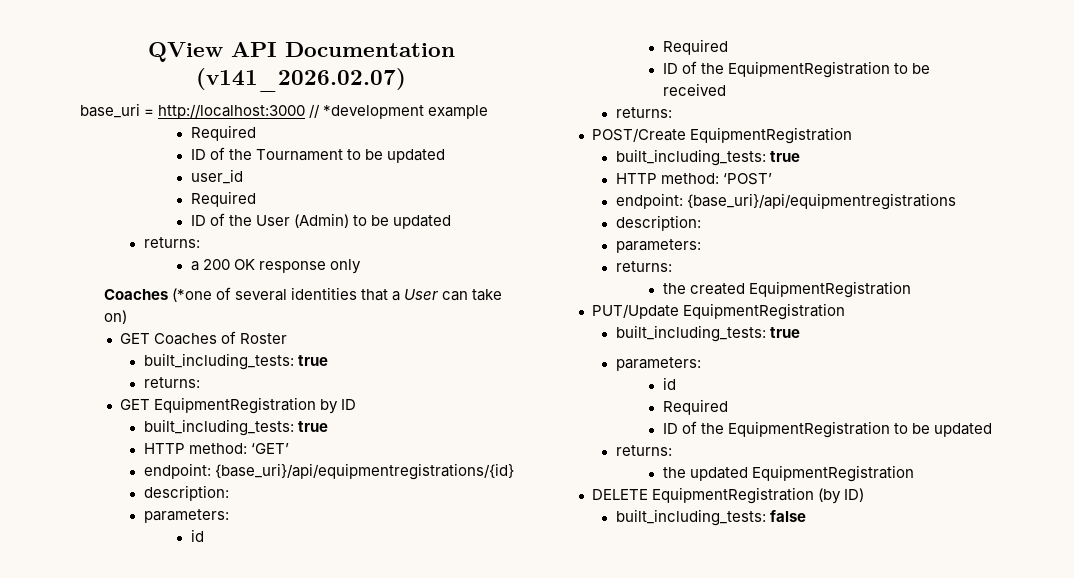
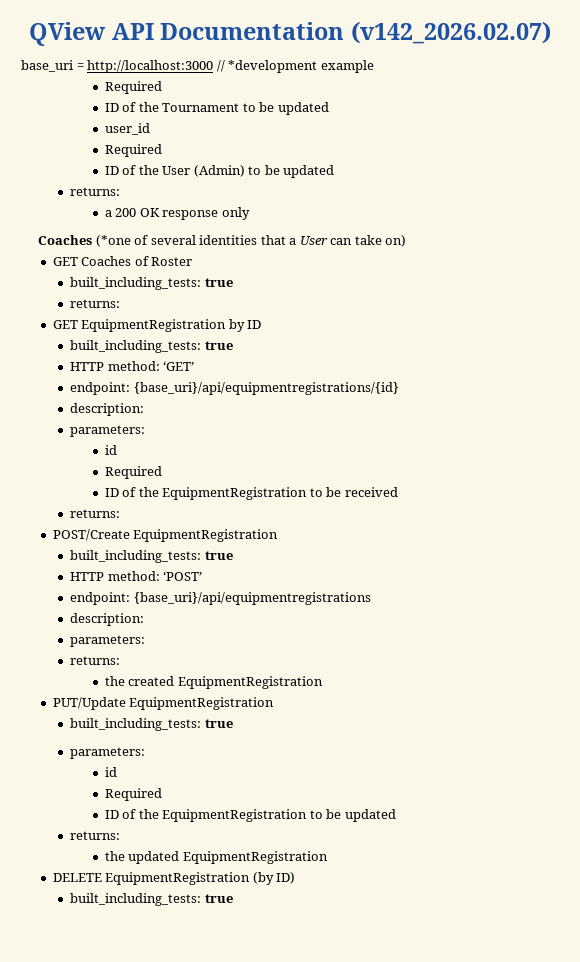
[196,68,406,92] (v141_2026.02.07) -> [350,21,551,44] (v142_2026.02.07)
[769,510,806,522] false -> [204,894,233,903] true

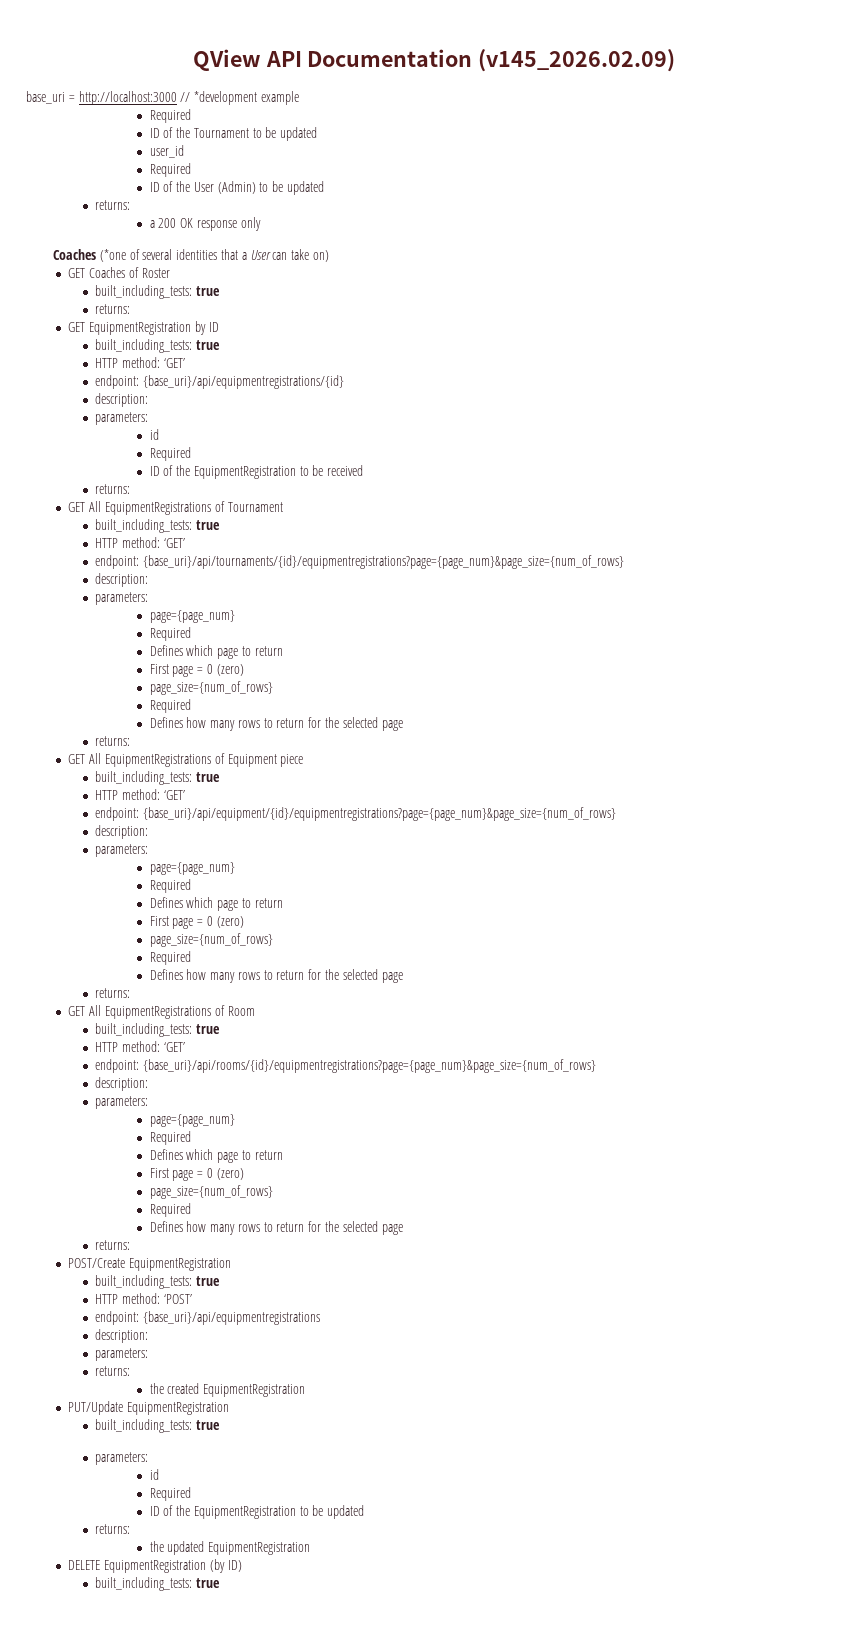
[350,21,551,44] (v142_2026.02.07) -> [478,49,676,72] (v145_2026.02.09)
(121, 513) none -> [68,501,283,515] [95,519,221,533] [95,537,186,548] [95,555,625,569] [95,573,149,587] [95,592,149,605] [149,610,235,623] [149,627,191,641] [149,645,283,659] [149,664,244,677] [149,681,273,695] [149,699,191,713] [149,717,403,731] [95,736,131,746] [68,753,304,767] [95,771,221,785] [95,789,186,800] [95,807,617,821] [95,825,149,839] [95,844,149,857] [149,862,235,875] [149,879,191,893] [149,897,283,911] [149,916,244,929] [149,933,273,947] [149,951,191,965] [149,969,403,983] [95,988,131,998] [68,1005,255,1019] [95,1023,221,1037] [95,1041,186,1052] [95,1059,597,1073] [95,1077,149,1091] [95,1096,149,1109] [149,1114,235,1127] [149,1131,191,1145] [149,1149,283,1163] [149,1168,244,1181] [149,1185,273,1199] [149,1203,191,1217] [149,1221,403,1235] [95,1240,131,1250] // GET All EquipmentRegistrations of Tournament // built_including_tests: true // HTTP method: ‘GET’ // endpoint: {base_uri}/api/tournaments/{id}/equipmentregistrations?page={page_num}&page_size={num_of_rows} // description: // parameters: // page={page_num} // Required // Defines which page to return // First page = 0 (zero) // page_size={num_of_rows} // Required // Defines how many rows to return for the selected page // returns: // GET All EquipmentRegistrations of Equipment piece // built_including_tests: true // HTTP method: ‘GET’ // endpoint: {base_uri}/api/equipment/{id}/equipmentregistrations?page={page_num}&page_size={num_of_rows} // description: // parameters: // page={page_num} // Required // Defines which page to return // First page = 0 (zero) // page_size={num_of_rows} // Required // Defines how many rows to return for the selected page // returns: // GET All EquipmentRegistrations of Room // built_including_tests: true // HTTP method: ‘GET’ // endpoint: {base_uri}/api/rooms/{id}/equipmentregistrations?page={page_num}&page_size={num_of_rows} // description: // parameters: // page={page_num} // Required // Defines which page to return // First page = 0 (zero) // page_size={num_of_rows} // Required // Defines how many rows to return for the selected page // returns:

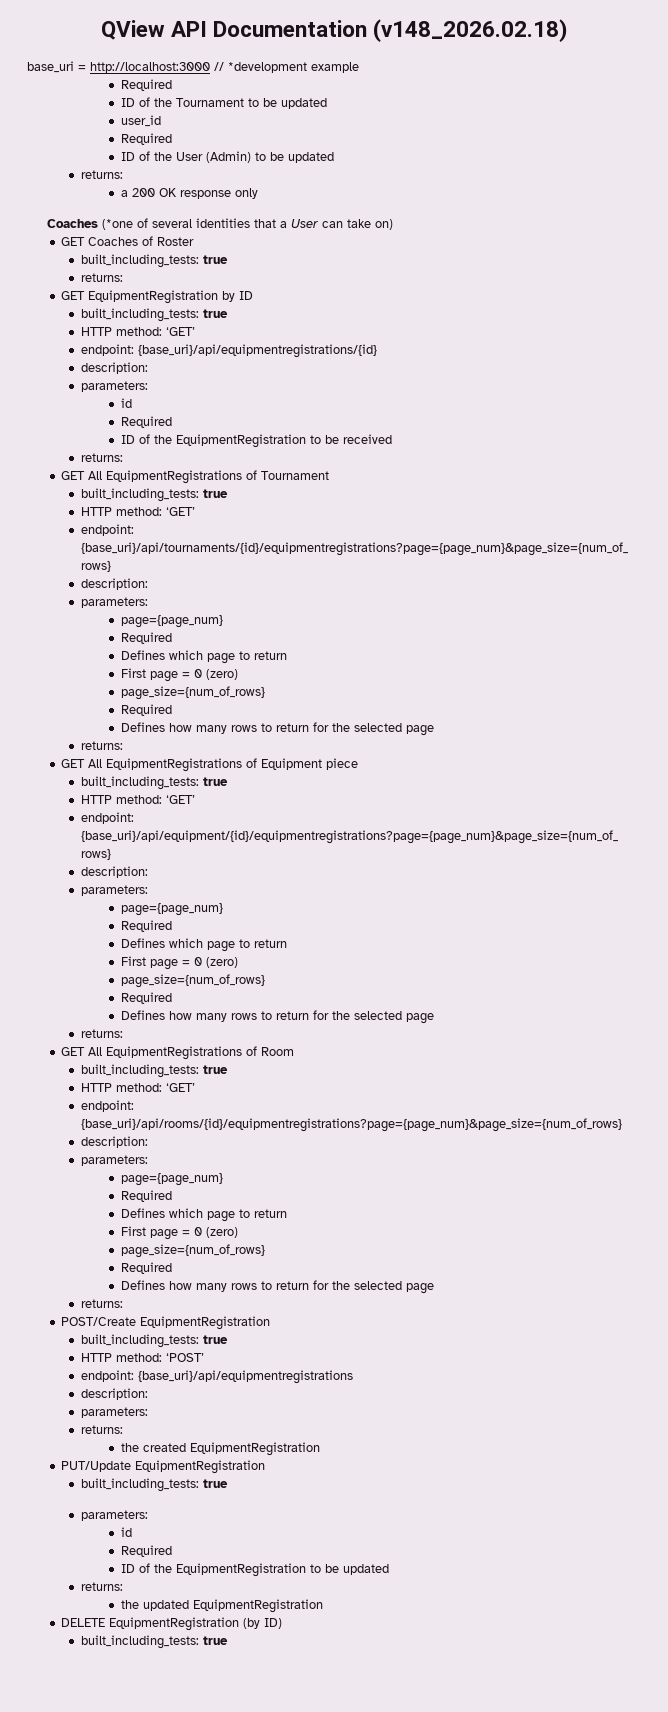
[478,49,676,72] (v145_2026.02.09) -> [373,19,568,42] (v148_2026.02.18)

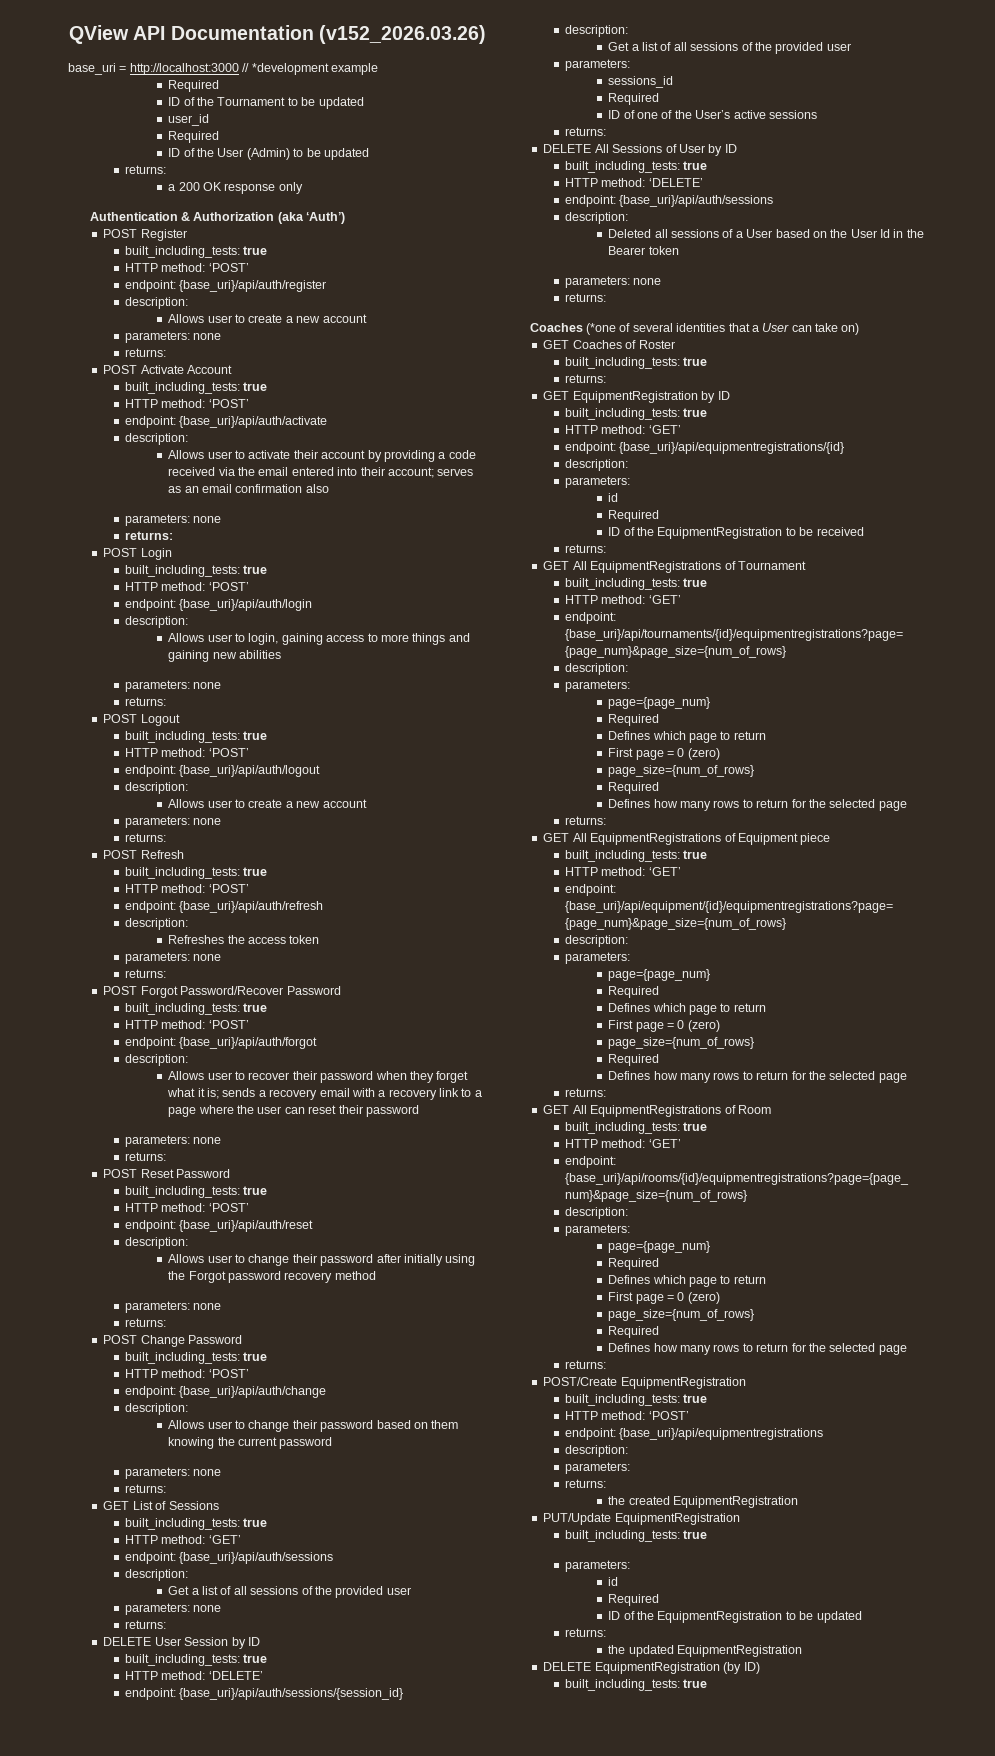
[373,19,568,42] (v148_2026.02.18) -> [318,25,486,44] (v152_2026.03.26)
(258, 193) none -> [89,212,346,224] [103,229,187,241] [125,246,268,258] [125,263,249,272] [125,280,327,292] [125,297,189,309] [168,314,367,323] [125,331,222,343] [125,348,167,357] [103,365,233,374] [125,382,268,394] [125,399,249,408] [125,416,328,428] [125,433,189,445] [168,450,476,462] [168,467,474,478] [168,484,329,493] [125,514,222,526] [125,531,174,540] [103,548,172,560] [125,565,268,577] [125,582,249,591] [125,599,313,611] [125,616,189,628] [168,633,470,645] [168,650,282,662] [125,680,222,692] [125,697,167,706] [103,714,180,726] [125,731,268,743] [125,748,249,757] [125,765,321,777] [125,782,189,794] [168,799,367,808] [125,816,222,828] [125,833,167,842] [103,850,184,859] [125,867,268,879] [125,884,249,893] [125,901,324,913] [125,918,189,930] [168,935,320,944] [125,952,222,964] [125,969,167,978] [103,986,341,998] [125,1003,268,1015] [125,1020,249,1029] [125,1037,318,1049] [125,1054,189,1066] [168,1071,469,1083] [167,1088,482,1100] [168,1105,419,1117] [125,1135,222,1147] [125,1152,167,1161] [103,1169,231,1178] [125,1186,268,1198] [125,1203,249,1212] [125,1220,314,1232] [125,1237,189,1249] [168,1254,476,1266] [168,1271,376,1283] [125,1301,222,1313] [125,1318,167,1327] [103,1335,243,1347] [125,1352,268,1364] [125,1369,249,1378] [125,1386,327,1398] [125,1403,189,1415] [168,1420,459,1432] [168,1437,333,1449] [125,1467,222,1479] [125,1484,167,1493] [103,1501,219,1510] [125,1518,268,1530] [125,1535,241,1544] [125,1552,334,1564] [125,1569,189,1581] [168,1586,411,1598] [125,1603,222,1615] [125,1620,167,1629] [103,1637,260,1649] [125,1654,268,1666] [125,1671,263,1680] [125,1688,404,1700] [565,25,629,37] [608,42,851,54] [565,59,631,71] [608,76,674,88] [608,93,660,105] [608,110,817,119] [565,127,607,136] [543,144,737,156] [565,161,708,173] [565,178,703,187] [565,195,774,207] [565,212,629,224] [608,229,924,238] [608,246,679,255] [565,276,662,288] [565,293,607,302] // Authentication & Authorization (aka ‘Auth’) // POST Register // built_including_tests: true // HTTP method: ‘POST’ // endpoint: {base_uri}/api/auth/register // description: // Allows user to create a new account // parameters: none // returns: // POST Activate Account // built_including_tests: true // HTTP method: ‘POST’ // endpoint: {base_uri}/api/auth/activate // description: // Allows user to activate their account by providing a code received via the email entered into their account; serves as an email confirmation also // parameters: none // returns: // POST Login // built_including_tests: true // HTTP method: ‘POST’ // endpoint: {base_uri}/api/auth/login // description: // Allows user to login, gaining access to more things and gaining new abilities // parameters: none // returns: // POST Logout // built_including_tests: true // HTTP method: ‘POST’ // endpoint: {base_uri}/api/auth/logout // description: // Allows user to create a new account // parameters: none // returns: // POST Refresh // built_including_tests: true // HTTP method: ‘POST’ // endpoint: {base_uri}/api/auth/refresh // description: // Refreshes the access token // parameters: none // returns: // POST Forgot Password/Recover Password // built_including_tests: true // HTTP method: ‘POST’ // endpoint: {base_uri}/api/auth/forgot // description: // Allows user to recover their password when they forget what it is; sends a recovery email with a recovery link to a page where the user can reset their password // parameters: none // returns: // POST Reset Password // built_including_tests: true // HTTP method: ‘POST’ // endpoint: {base_uri}/api/auth/reset // description: // Allows user to change their password after initially using the Forgot password recovery method // parameters: none // returns: // POST Change Password // built_including_tests: true // HTTP method: ‘POST’ // endpoint: {base_uri}/api/auth/change // description: // Allows user to change their password based on them knowing the current password // parameters: none // returns: // GET List of Sessions // built_including_tests: true // HTTP method: ‘GET’ // endpoint: {base_uri}/api/auth/sessions // description: // Get a list of all sessions of the provided user // parameters: none // returns: // DELETE User Session by ID // built_including_tests: true // HTTP method: ‘DELETE’ // endpoint: {base_uri}/api/auth/sessions/{session_id} // description: // Get a list of all sessions of the provided user // parameters: // sessions_id // Required // ID of one of the User’s active sessions // returns: // DELETE All Sessions of User by ID // built_including_tests: true // HTTP method: ‘DELETE’ // endpoint: {base_uri}/api/auth/sessions // description: // Deleted all sessions of a User based on the User Id in the Bearer token // parameters: none // returns:

